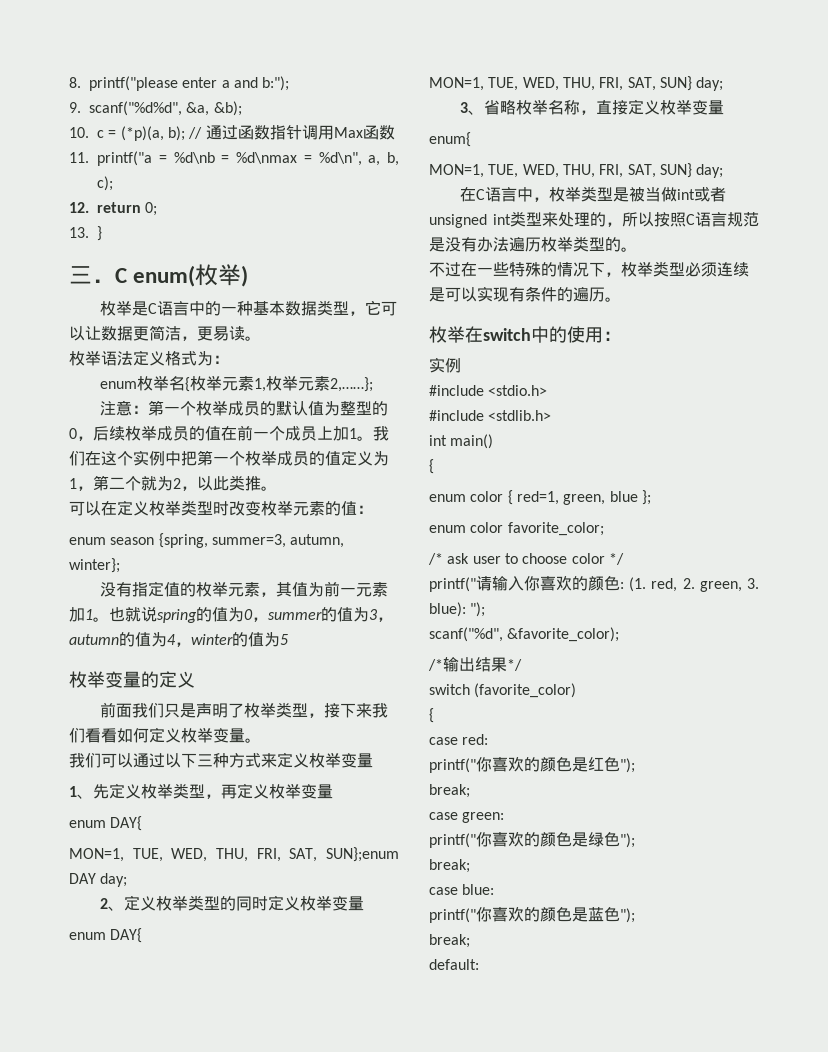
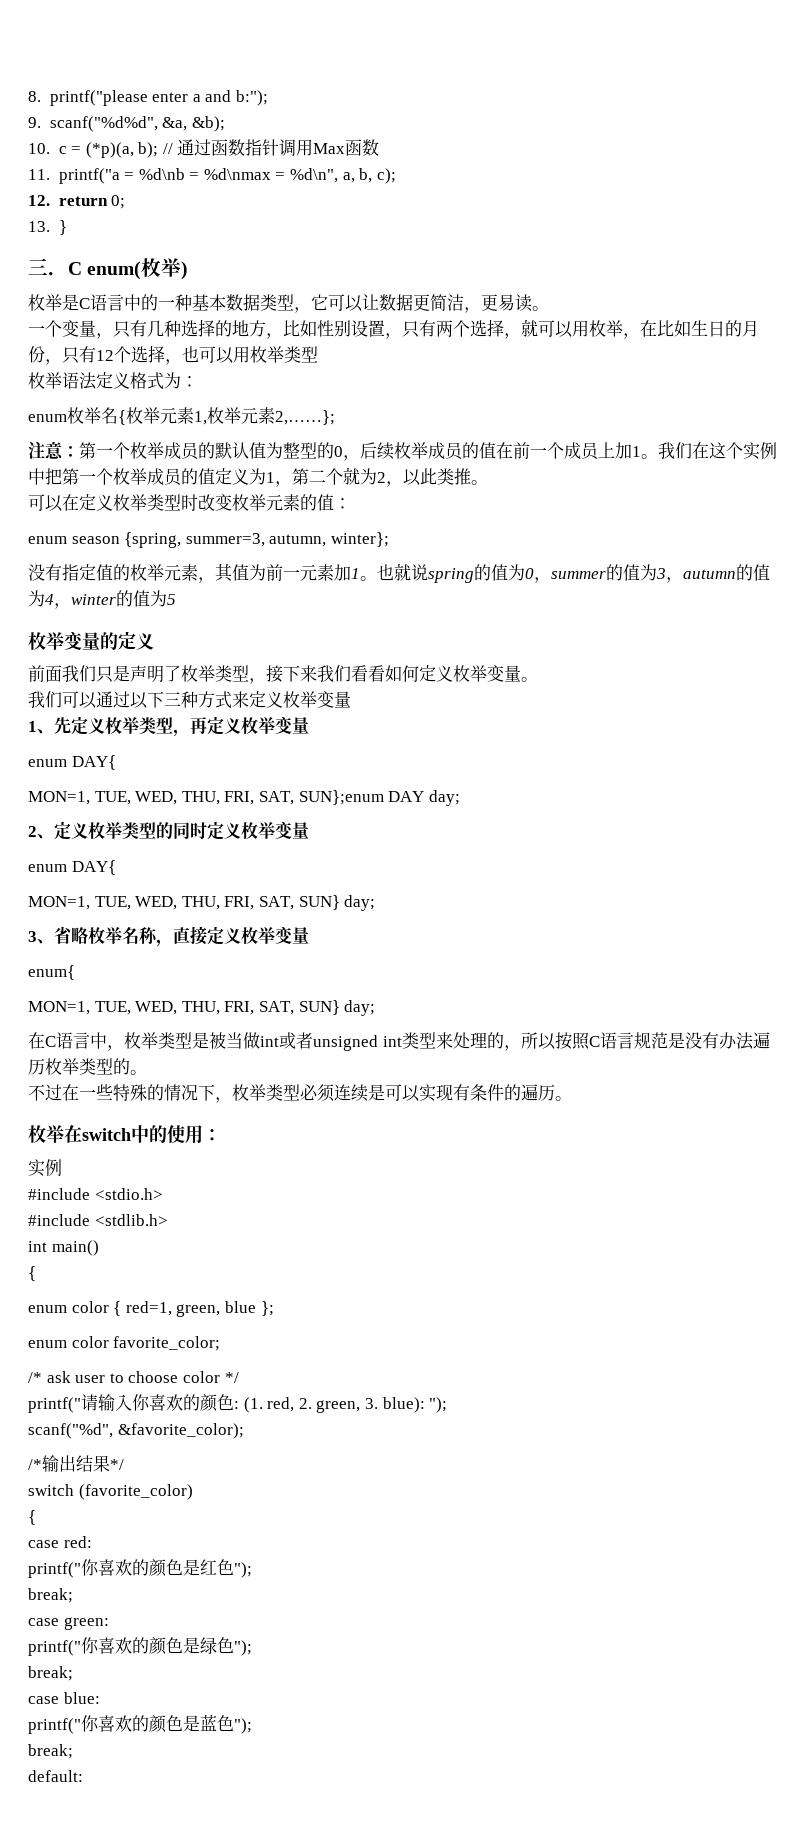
(261, 338) none -> [28,319,759,339] [28,345,318,365] // 一个变量，只有几种选择的地方，比如性别设置，只有两个选择，就可以用枚举，在比如生日的月份，只有12个选择，也可以用枚举类型

